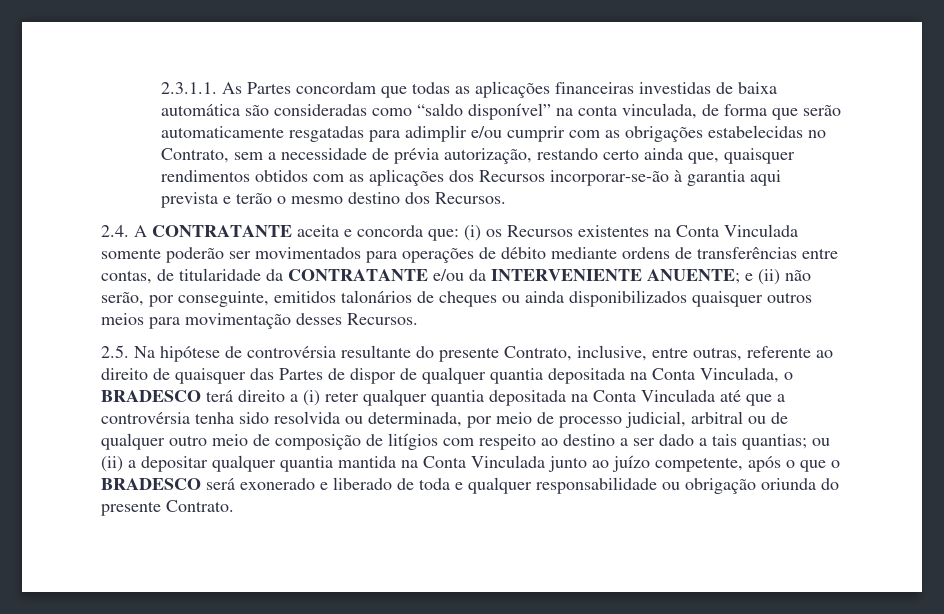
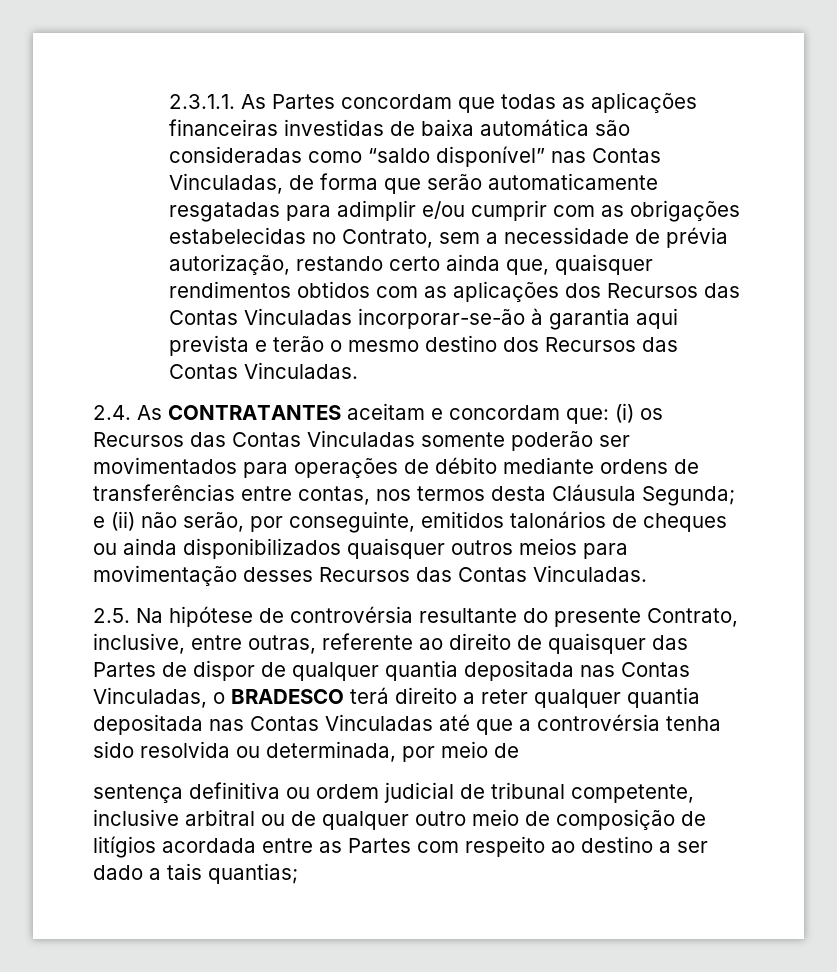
[556,103,698,119] na conta vinculada, -> [551,148,662,163] [169,173,284,194] nas Contas Vinculadas,
(546, 176) none -> [704,283,741,298] [169,308,353,325] das Contas Vinculadas
[435,192,507,204] [101,224,798,241] Recursos. // 2.4. A CONTRATANTE aceita e concorda que: (i) os Recursos existentes na Conta Vinculada -> [545,337,679,352] [169,362,359,379] [93,403,663,424] [93,430,415,447] Recursos das Contas Vinculadas. // 2.4. As CONTRATANTES aceitam e concordam que: (i) os Recursos das Contas Vinculadas
[157,268,740,284] de titularidade da CONTRATANTE e/ou da INTERVENIENTE ANUENTE; -> [376,484,735,506] nos termos desta Cláusula Segunda;
[347,313,418,325] Recursos. -> [319,565,647,582] Recursos das Contas Vinculadas.
[630,367,779,383] na Conta Vinculada, -> [580,662,690,677] [93,687,207,708] nas Contas Vinculadas,
[303,390,320,406] (i) -> (475, 698) none
[571,389,715,402] na Conta Vinculada -> [209,714,433,731] nas Contas Vinculadas
[559,411,686,428] processo judicial, -> [93,782,694,803] [93,809,179,826] // sentença definitiva ou ordem judicial de tribunal competente, inclusive
(438, 441) none -> [162,838,411,853] acordada entre as Partes
[812,438,830,446] [101,455,840,472] [101,477,839,494] [101,500,234,516] ou (ii) a depositar qualquer quantia mantida na Conta Vinculada junto ao juízo competente, após o que o BRADESCO será exonerado e liberado de toda e qualquer responsabilidade ou obrigação oriunda do presente Contrato. -> (298, 873) none

